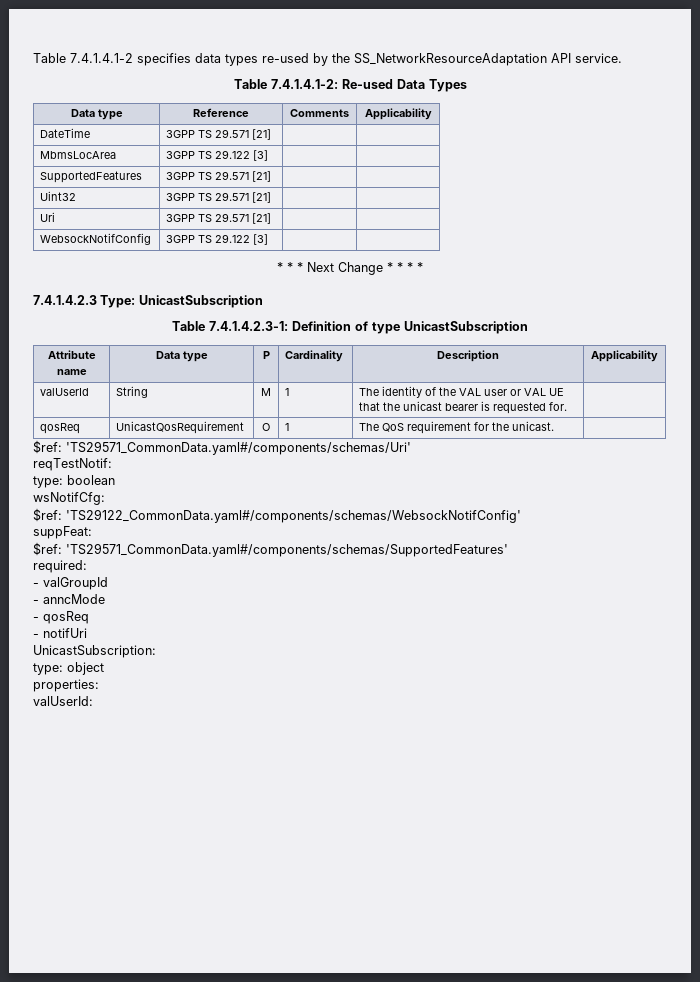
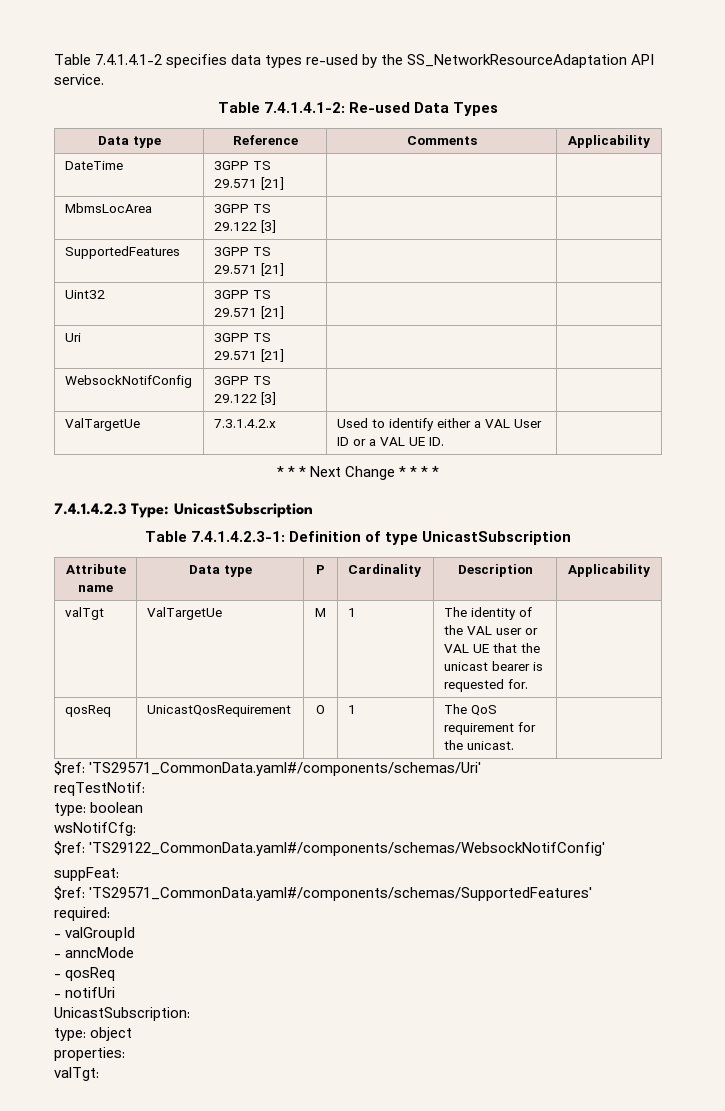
(269, 239) none -> [64,418,140,431] [213,419,276,428] [336,418,542,431] [336,437,444,446] // ValTargetUe | 7.3.1.4.2.x | Used to identify either a VAL User ID or a VAL UE ID. |
[40,388,90,396] [116,386,149,398] valUserId | String -> [64,607,104,620] [146,607,222,620] valTgt | ValTargetUe
[33,696,93,706] valUserId: -> [54,1067,99,1081] valTgt:

